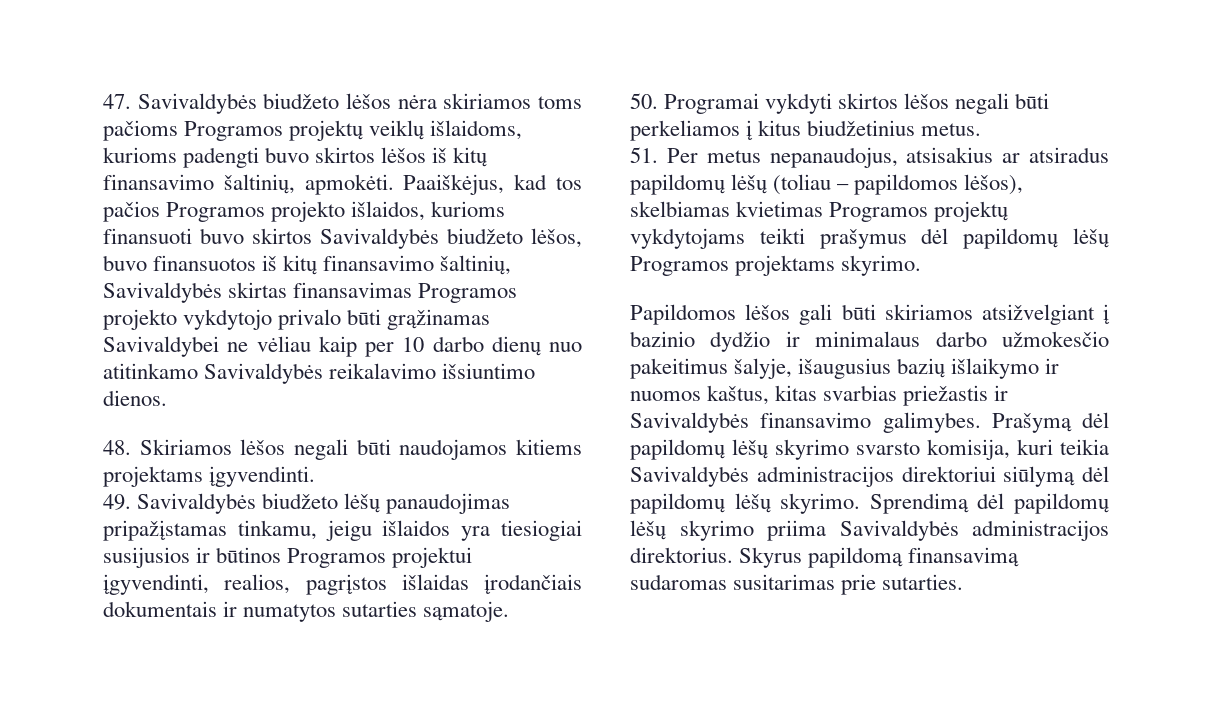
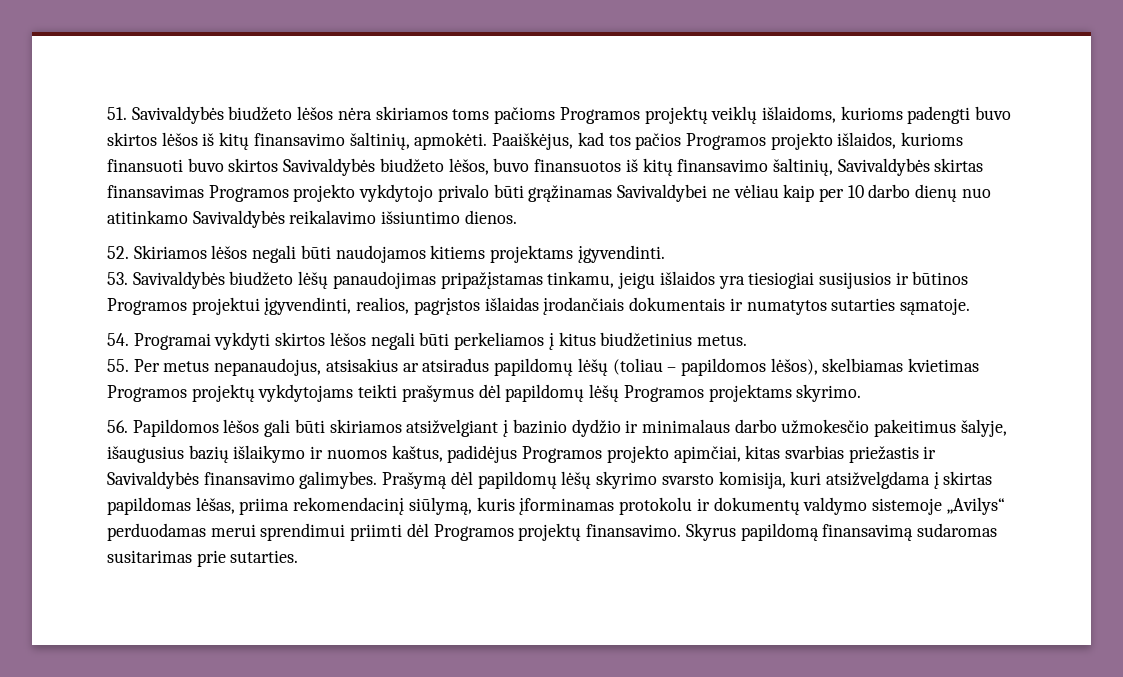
[103,94,131,109] 47. -> [107,107,127,120] 51.
[103,440,131,455] 48. -> [107,246,129,259] 52.
[103,494,131,510] 49. -> [107,272,128,285] 53.
[630,93,658,109] 50. -> [107,333,129,346] 54.
[630,147,658,163] 51. -> [107,359,129,372] 55.
(922, 265) none -> [107,420,128,433] 56.
(770, 395) none -> [447,445,741,463] padidėjus Programos projekto apimčiai,
[1060,439,1109,455] [630,466,1109,487] [630,493,1109,514] [630,520,1109,541] [630,547,733,563] teikia Savivaldybės administracijos direktoriui siūlymą dėl papildomų lėšų skyrimo. Sprendimą dėl papildomų lėšų skyrimo priima Savivaldybės administracijos direktorius. -> [825,471,993,489] [107,497,1005,515] [107,523,682,541] atsižvelgdama į skirtas papildomas lėšas, priima rekomendacinį siūlymą, kuris įforminamas protokolu ir dokumentų valdymo sistemoje „Avilys“ perduodamas merui sprendimui priimti dėl Programos projektų finansavimo.

